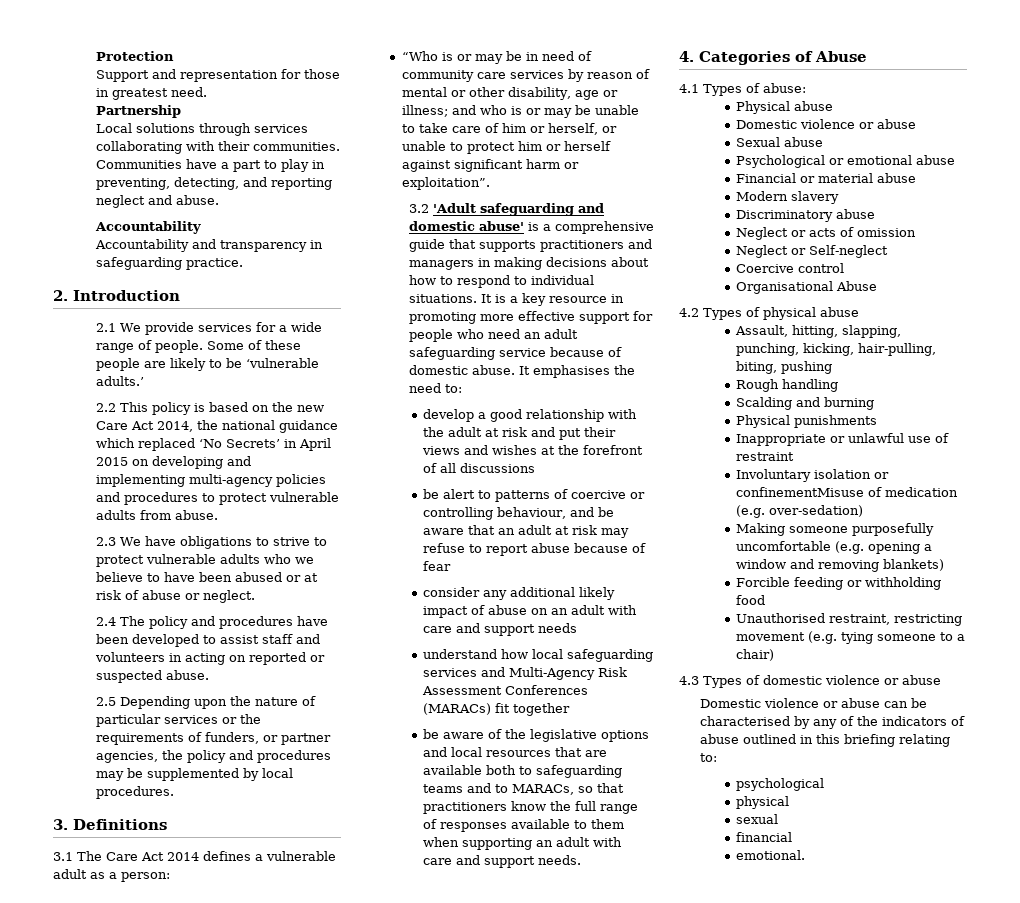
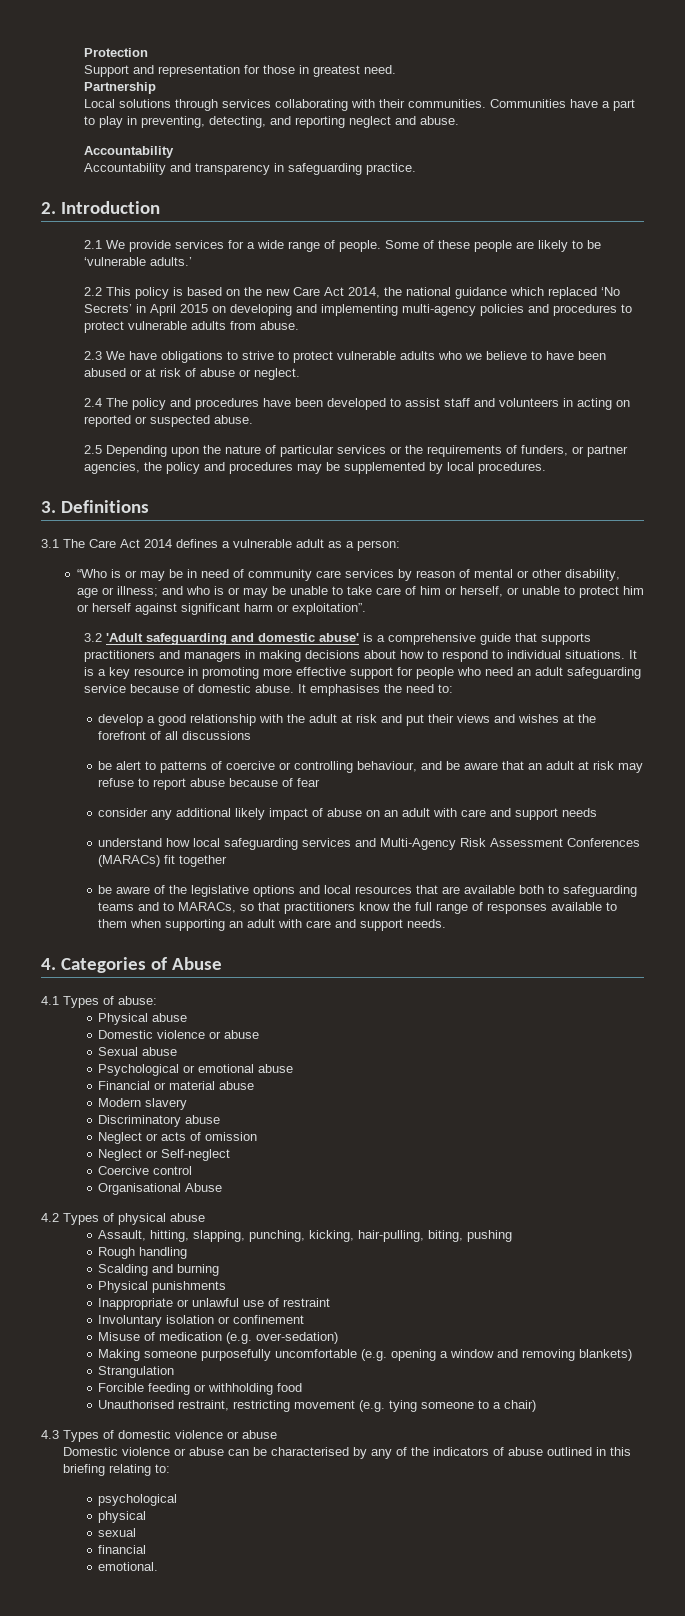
[736,487,865,497] confinementMisuse -> [233,1315,305,1324] [98,1332,141,1341] confinement // Misuse
(945, 565) none -> [98,1366,175,1378] // Strangulation

